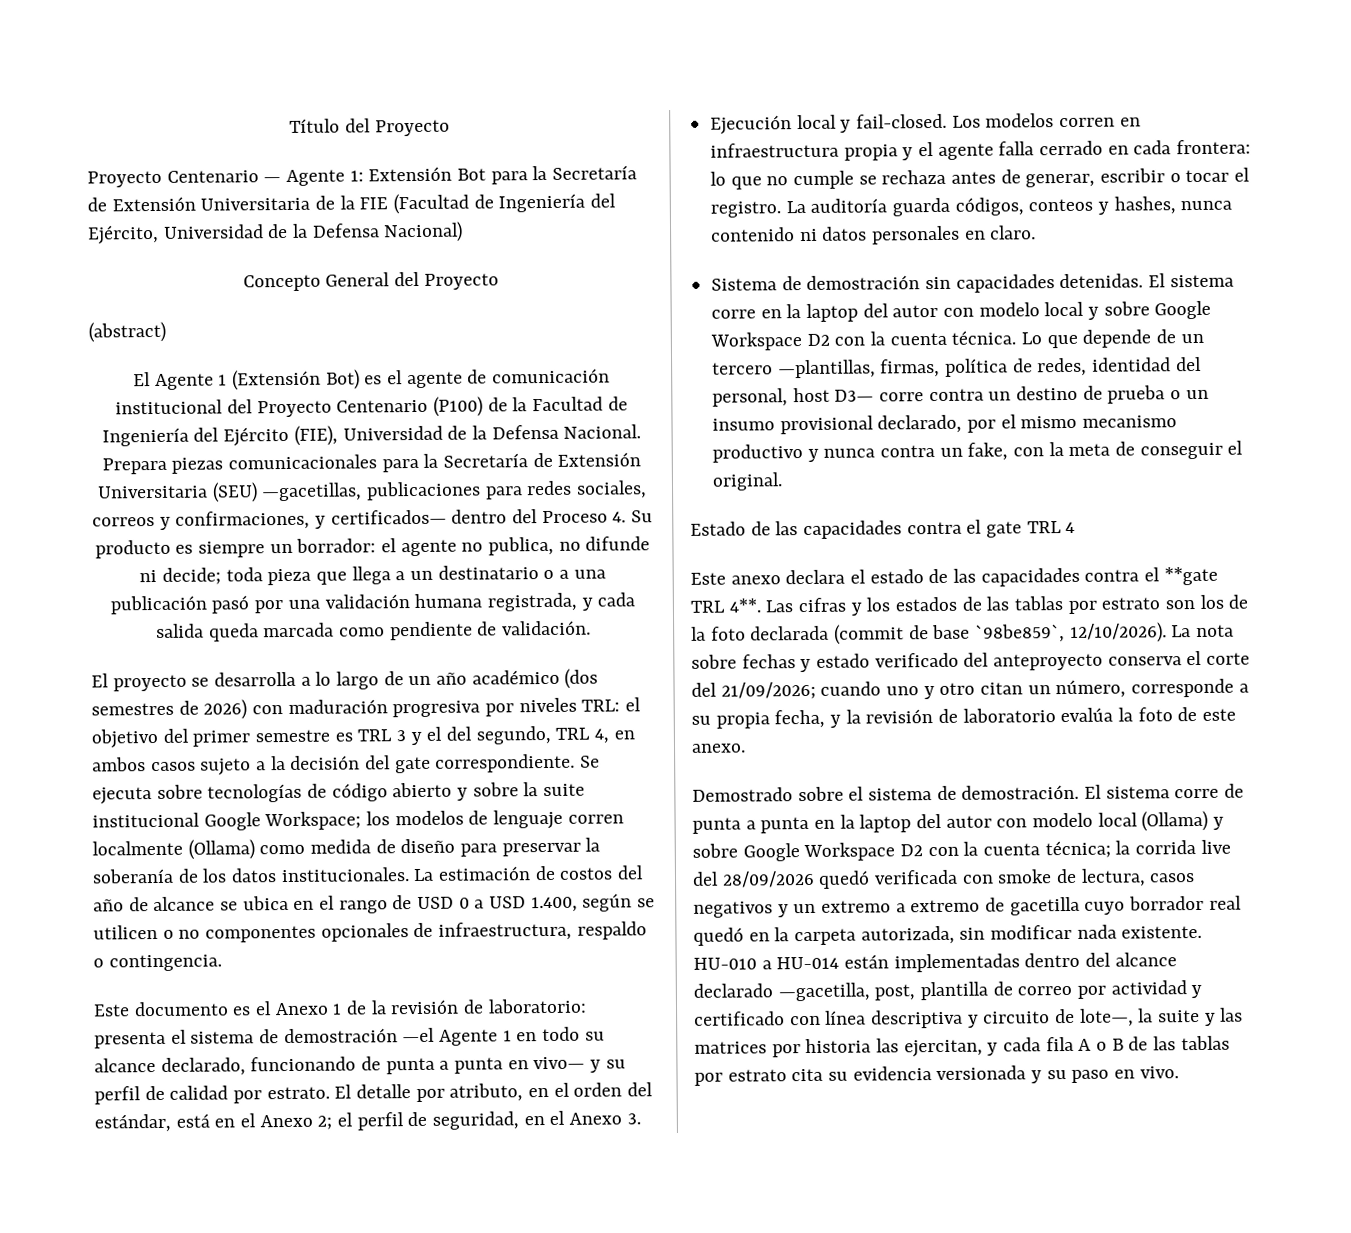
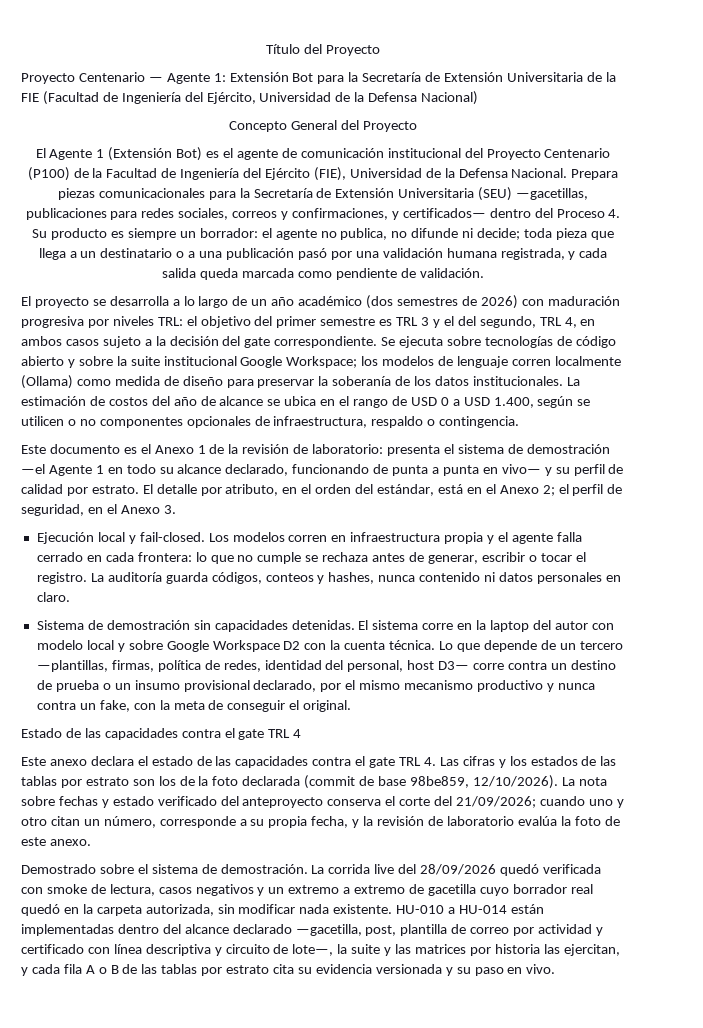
[88,321,166,343] // (abstract) -> (417, 126) none
[1163,566,1218,586] [690,598,761,613] **gate TRL 4**. -> [369,757,436,768] gate TRL 4.
[975,624,1066,643] `98be859`, -> [409,776,469,788] 98be859,
[1084,783,1245,799] [692,810,1225,834] [692,840,1131,862] El sistema corre de punta a punta en la laptop del autor con modelo local (Ollama) y sobre Google Workspace D2 con la cuenta técnica; la -> [311,865,325,874] La

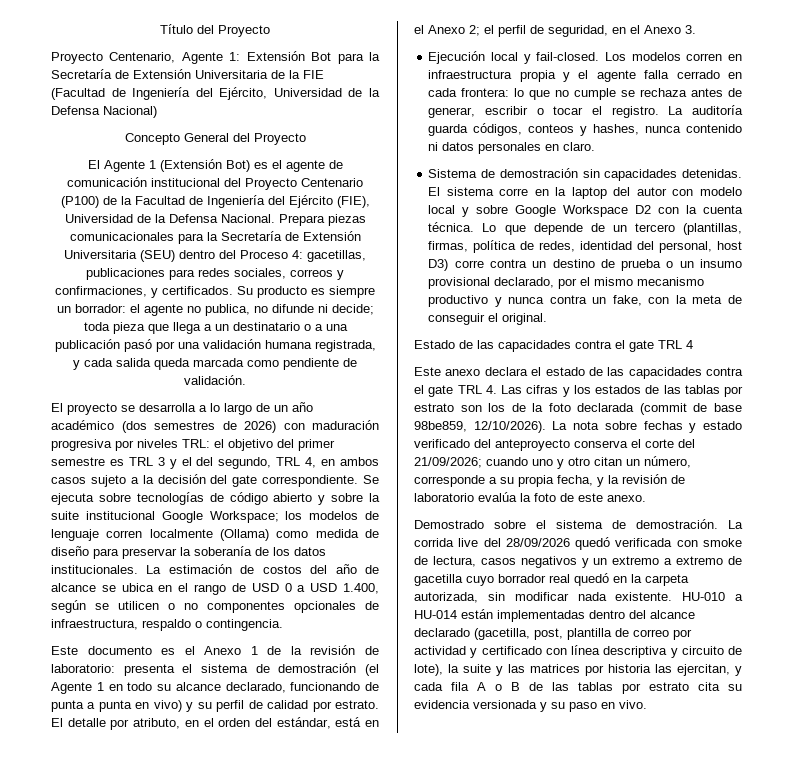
[78,72,163,82] Centenario — -> [109,52,176,63] Centenario,
[516,188,589,200] —gacetillas, -> [179,250,366,262] dentro del Proceso 4: gacetillas,
[402,208,621,218] certificados— dentro del Proceso 4. -> [162,286,233,295] certificados.
[21,464,45,474] —el -> [365,664,379,676] (el
[501,464,541,474] vivo— -> [153,700,182,712] vivo)
[36,660,108,672] —plantillas, -> [683,223,742,235] (plantillas,
[438,661,470,670] D3— -> [428,259,449,271] D3)
[295,924,362,936] —gacetilla, -> [474,628,530,640] (gacetilla,
[292,944,334,956] lote—, -> [414,664,443,676] lote),

